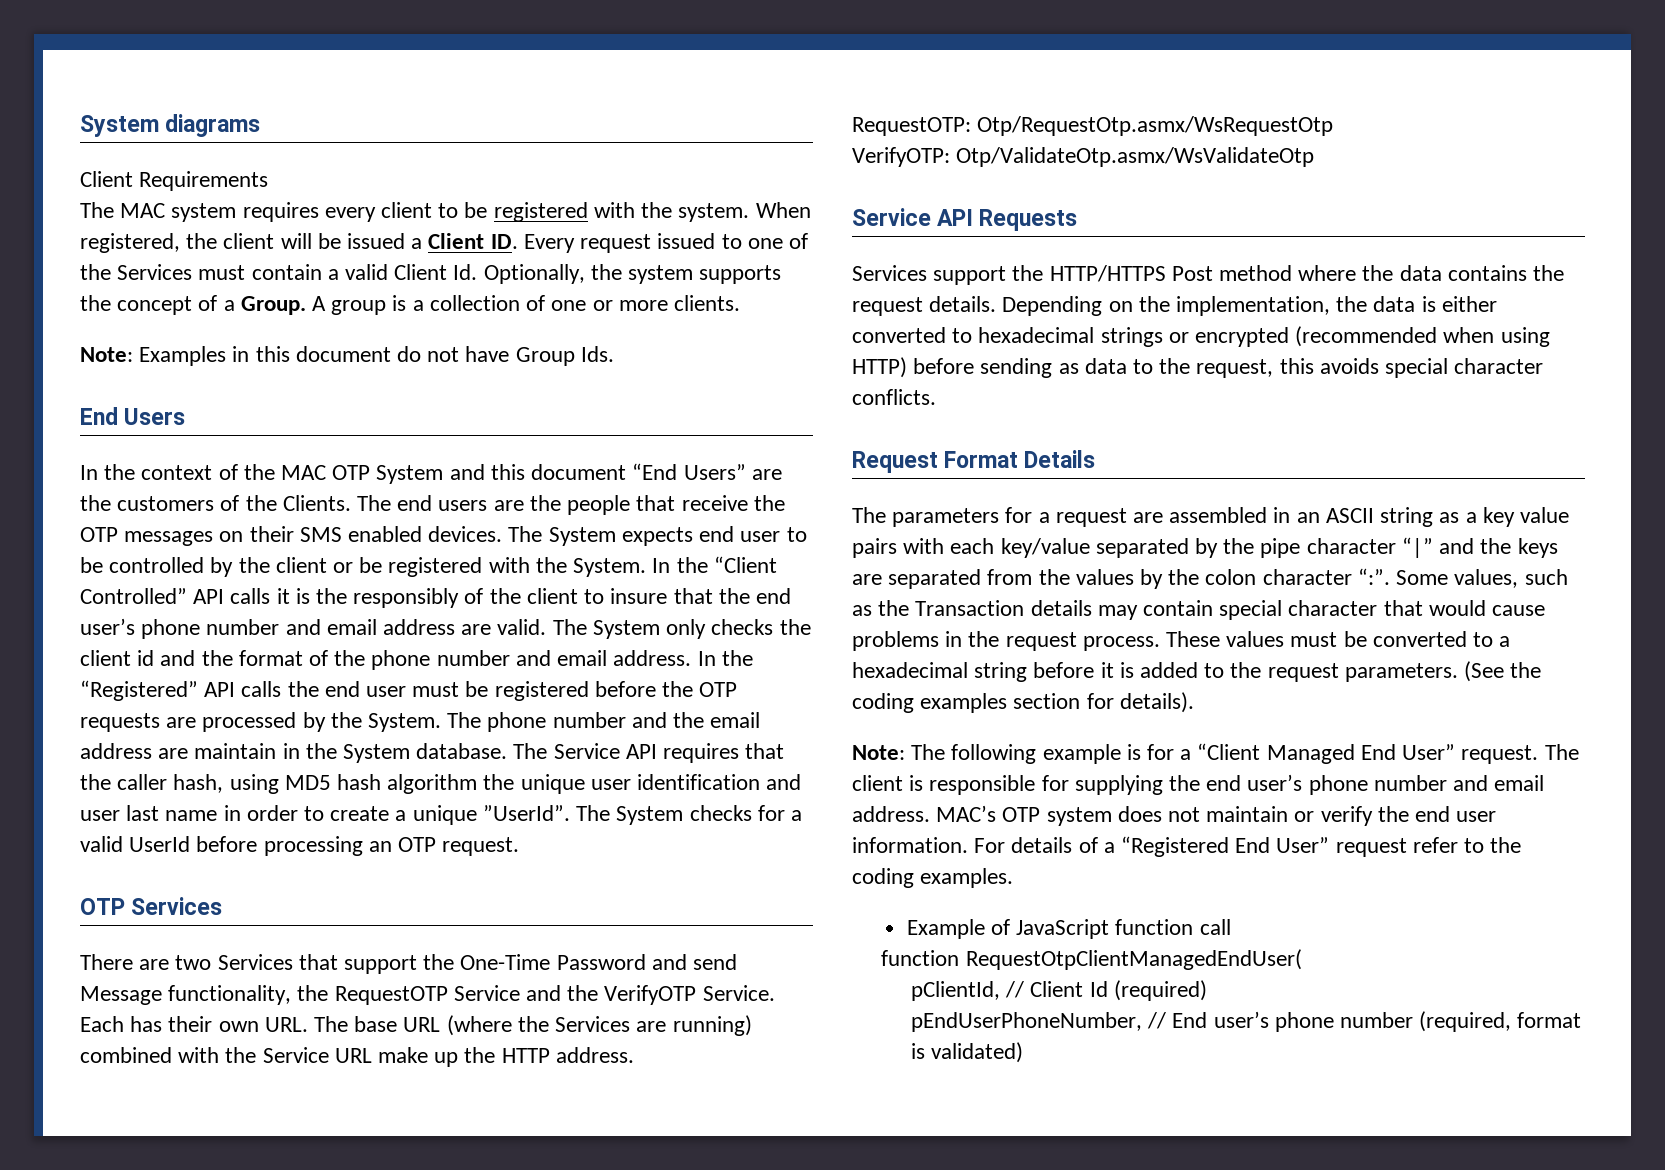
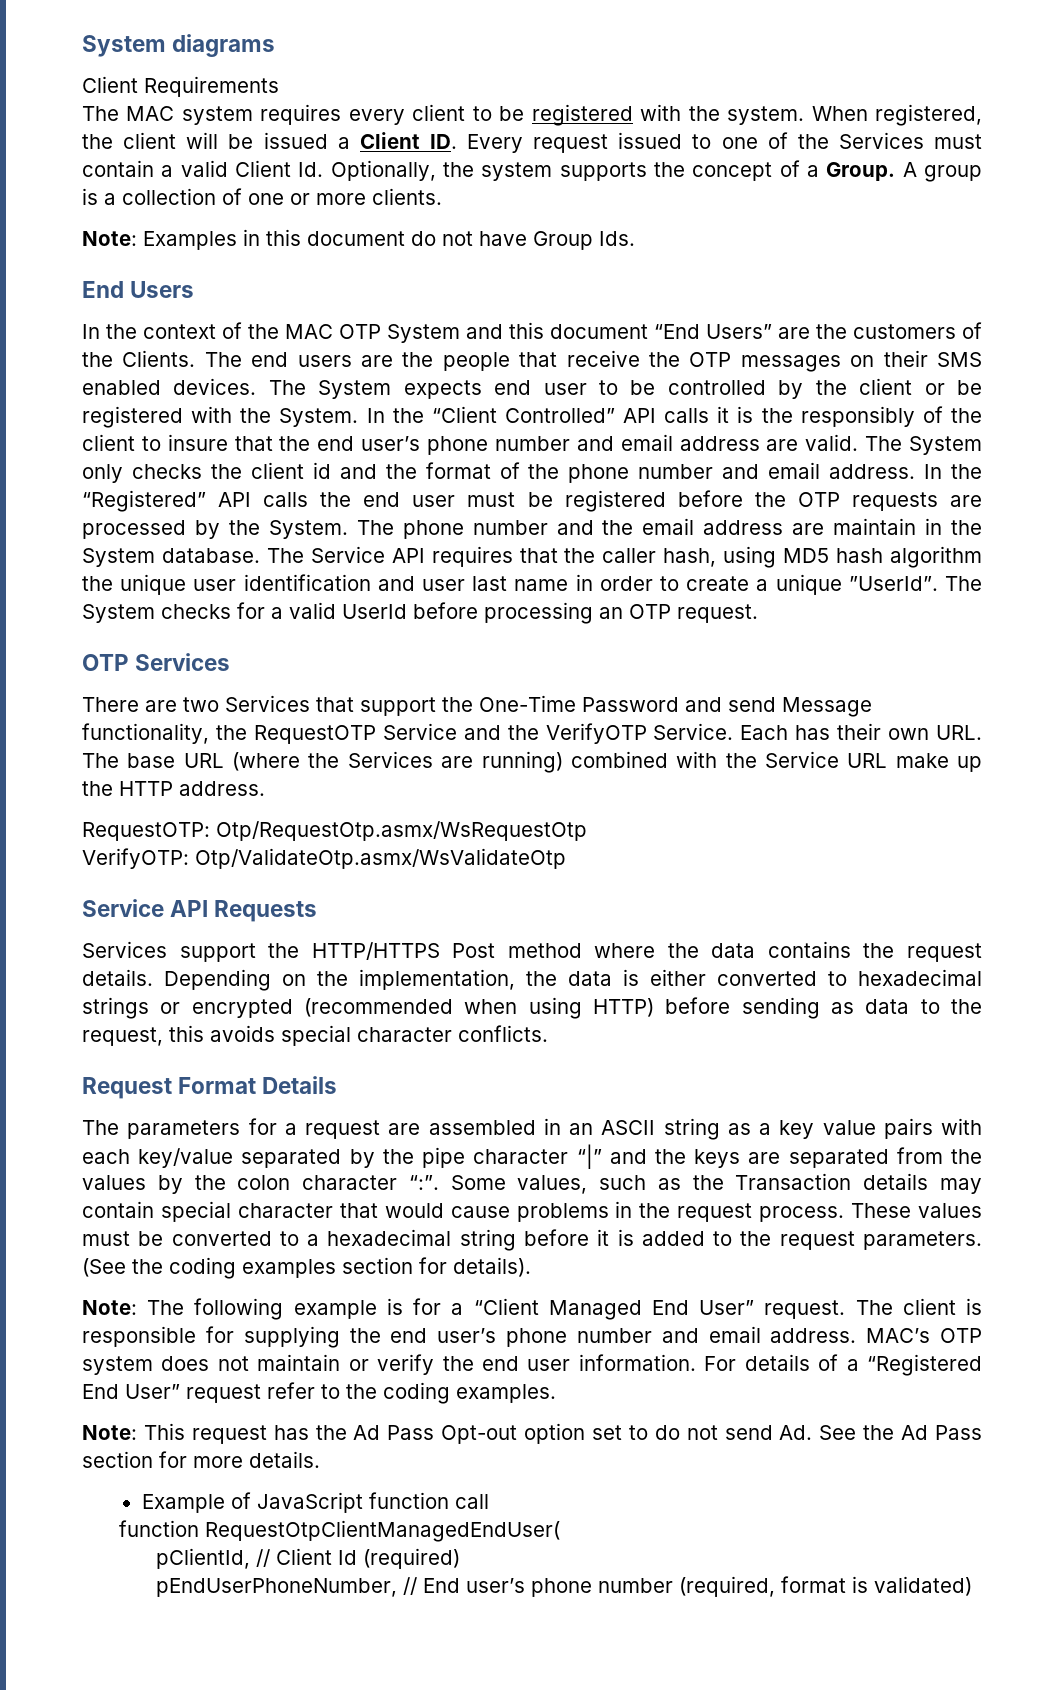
(1014, 878) none -> [82,1423,983,1444] [82,1451,320,1468] // Note: This request has the Ad Pass Opt-out option set to do not send Ad. See the Ad Pass section for more details.

